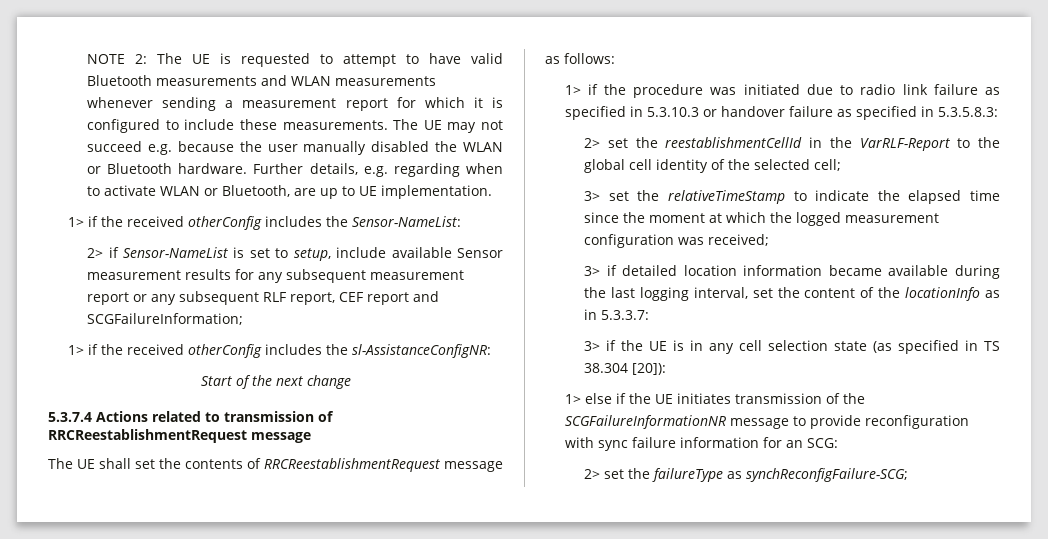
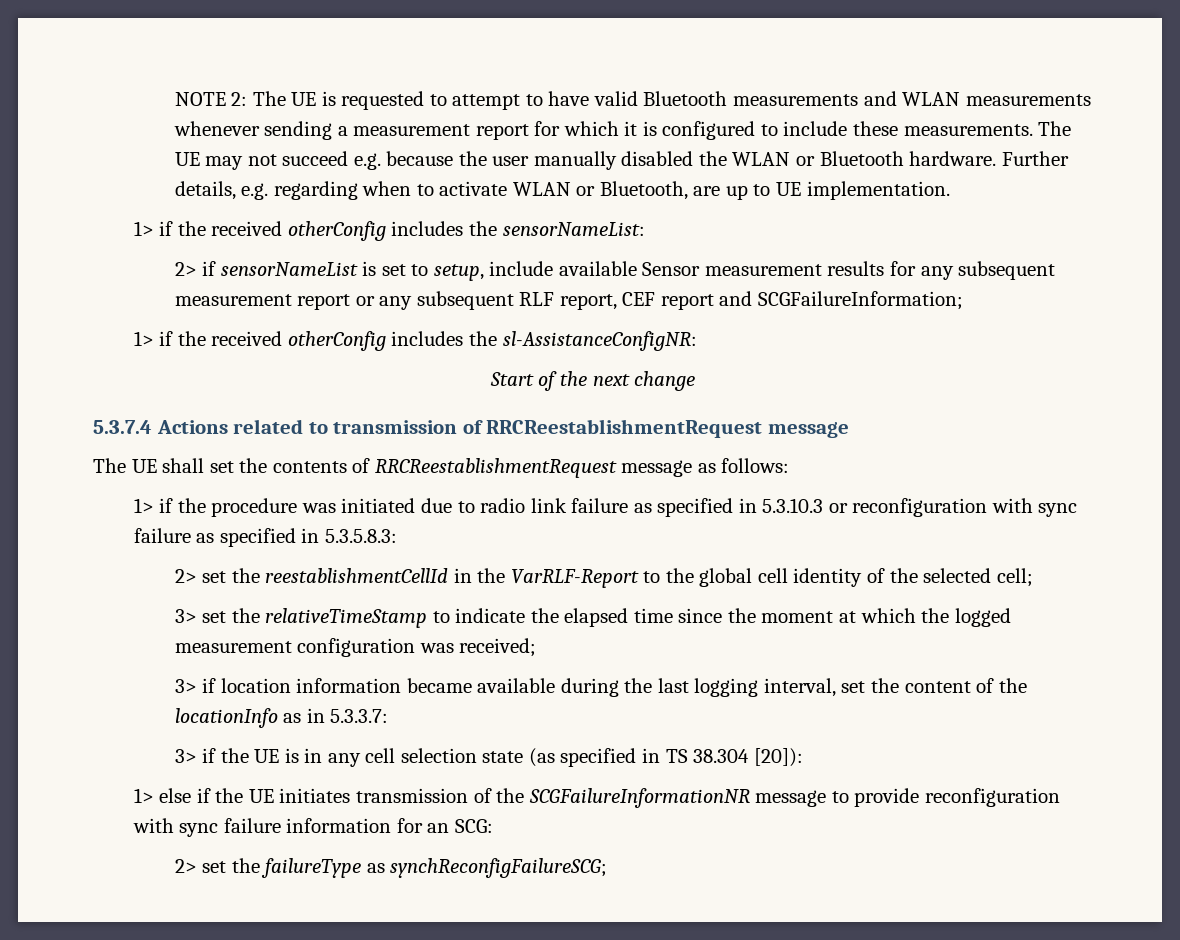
[351,216,461,227] Sensor-NameList: -> [502,222,645,236] sensorNameList:
[122,247,228,258] Sensor-NameList -> [220,262,358,276] sensorNameList
[720,106,785,117] handover -> [852,498,1078,517] reconfiguration with sync
[622,265,678,276] detailed -> (217, 685) none
[746,468,909,482] synchReconfigFailure-SCG; -> [390,858,608,878] synchReconfigFailureSCG;

